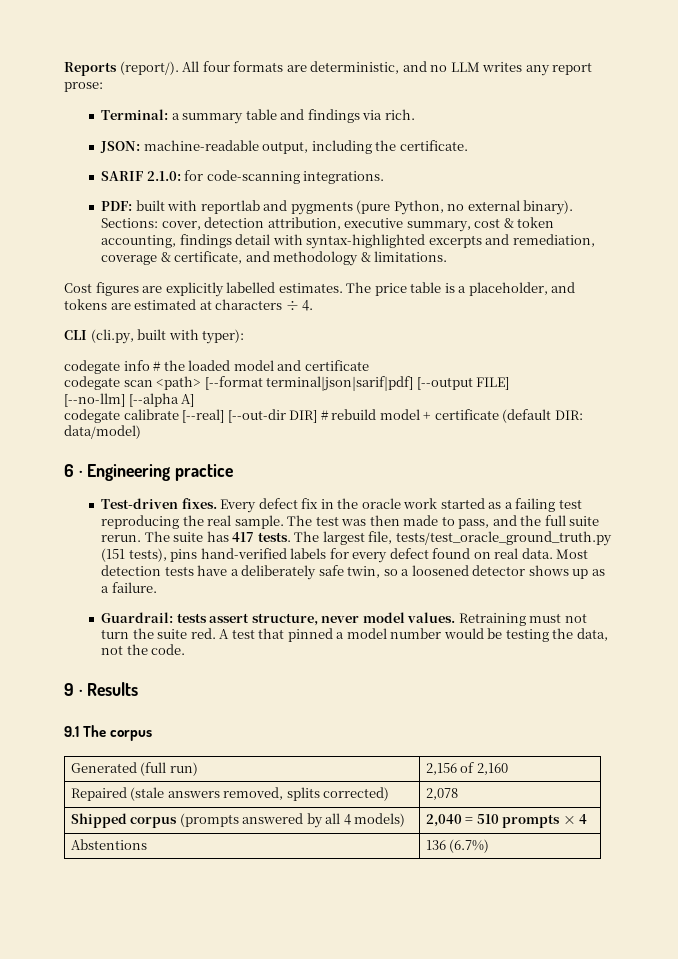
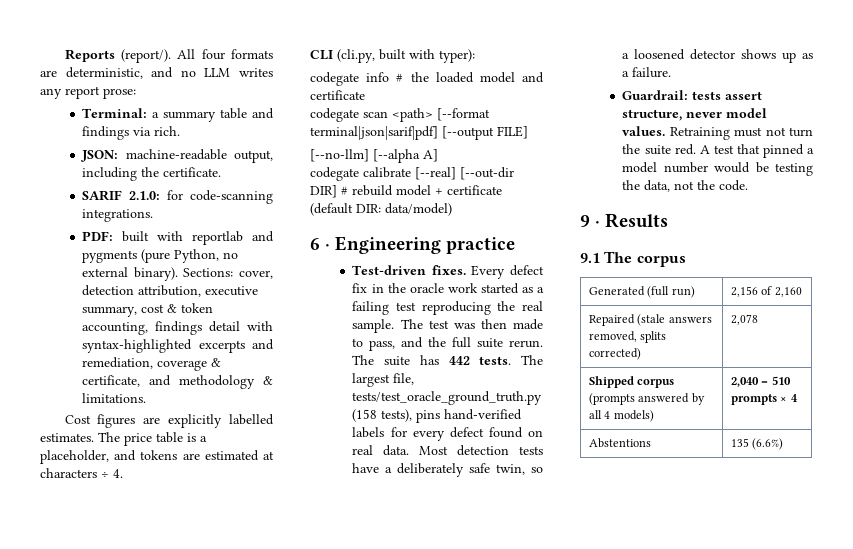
[232,532,255,542] 417 -> [448,356,470,365] 442
[101,548,126,562] (151 -> [352,409,378,422] (158
[425,839,490,853] 136 (6.7%) -> [731,438,784,450] 135 (6.6%)

